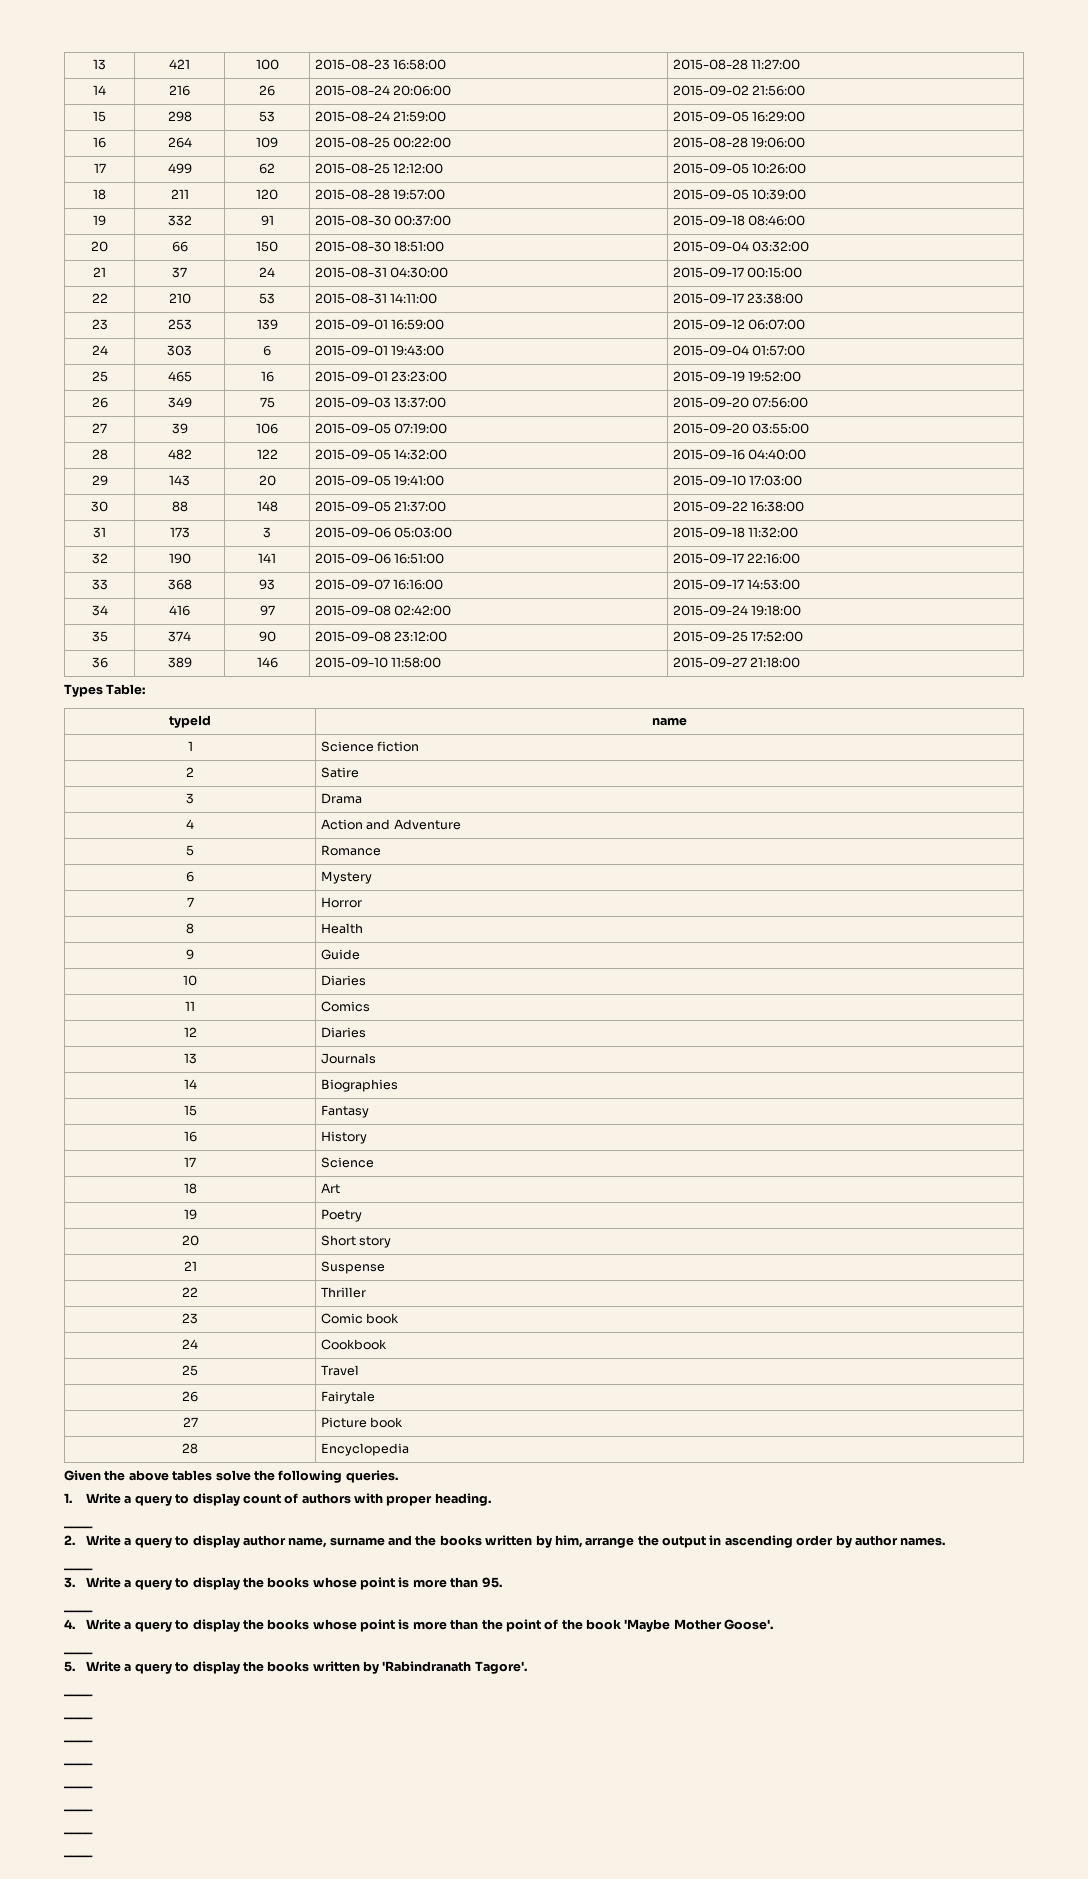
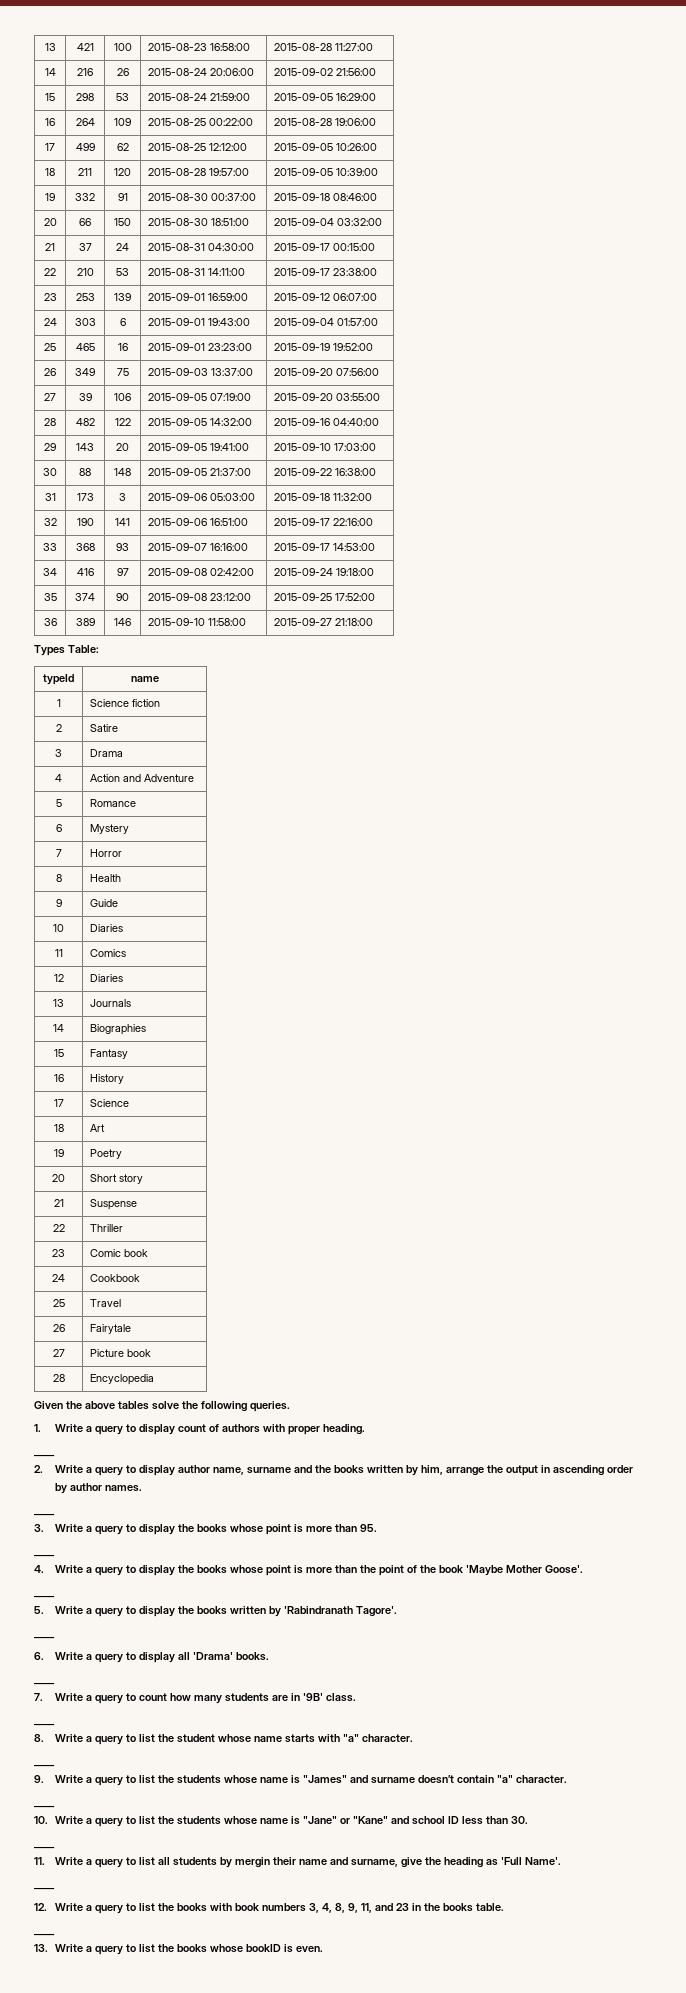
[64,1717,93,1720] [64,1740,93,1743] [64,1763,93,1766] [64,1786,93,1789] [64,1809,93,1812] [64,1832,93,1835] [64,1855,93,1858] ____ // ____ // ____ // ____ // ____ // ____ // ____ -> [34,1652,270,1663] [34,1683,55,1685] [34,1693,357,1704] [34,1724,55,1726] [34,1734,414,1745] [34,1765,55,1767] [34,1775,568,1786] [34,1806,55,1808] [34,1816,529,1827] [34,1847,55,1849] [34,1857,562,1868] [34,1888,55,1890] [34,1903,505,1914] [34,1934,55,1936] [34,1944,324,1955] 6. Write a query to display all 'Drama' books. // ____ // 7. Write a query to count how many students are in '9B' class. // ____ // 8. Write a query to list the student whose name starts with "a" character. // ____ // 9. Write a query to list the students whose name is "James" and surname doesn’t contain "a" character. // ____ // 10. Write a query to list the students whose name is "Jane" or "Kane" and school ID less than 30. // ____ // 11. Write a query to list all students by mergin their name and surname, give the heading as 'Full Name'. // ____ // 12. Write a query to list the books with book numbers 3, 4, 8, 9, 11, and 23 in the books table. // ____ // 13. Write a query to list the books whose bookID is even.

